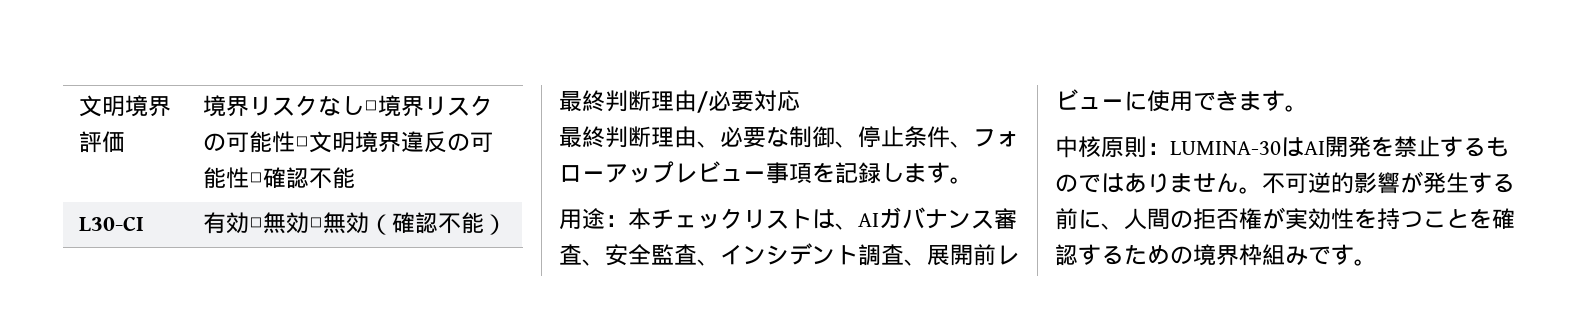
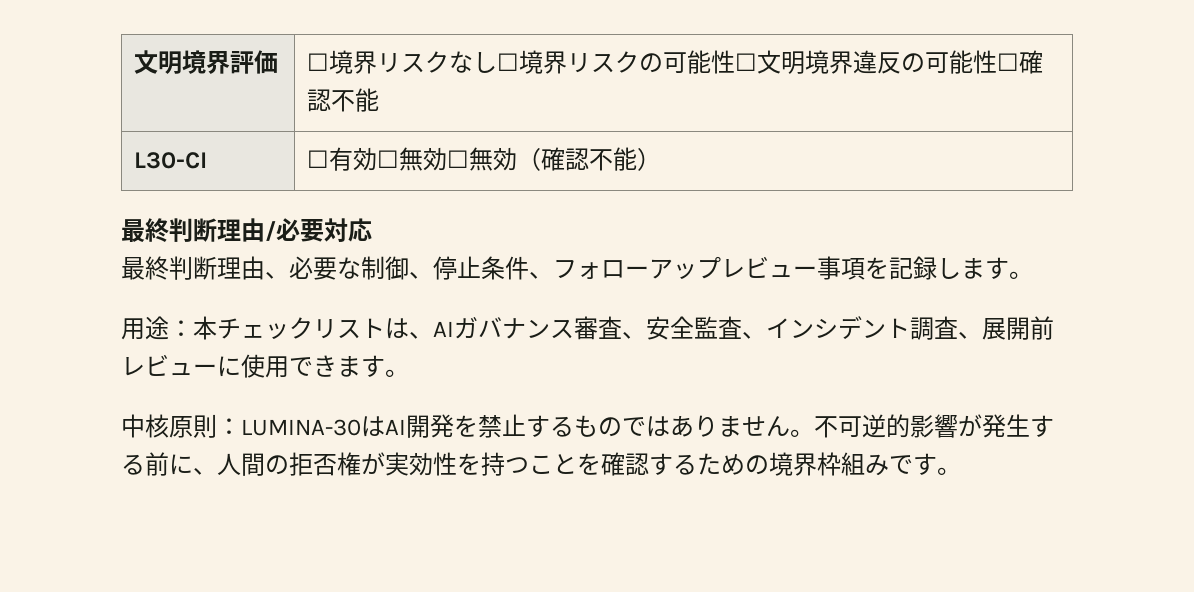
(125, 142) none -> [306,53,329,71] ☐
[363,100,378,114] □ -> [496,53,519,71] ☐
[294,136,309,150] □ -> [734,53,757,71] ☐
[248,172,263,186] □ -> [996,53,1019,71] ☐
[202,212,323,234] 有効□無効□ -> [306,147,469,171] ☐有効☐無効☐

